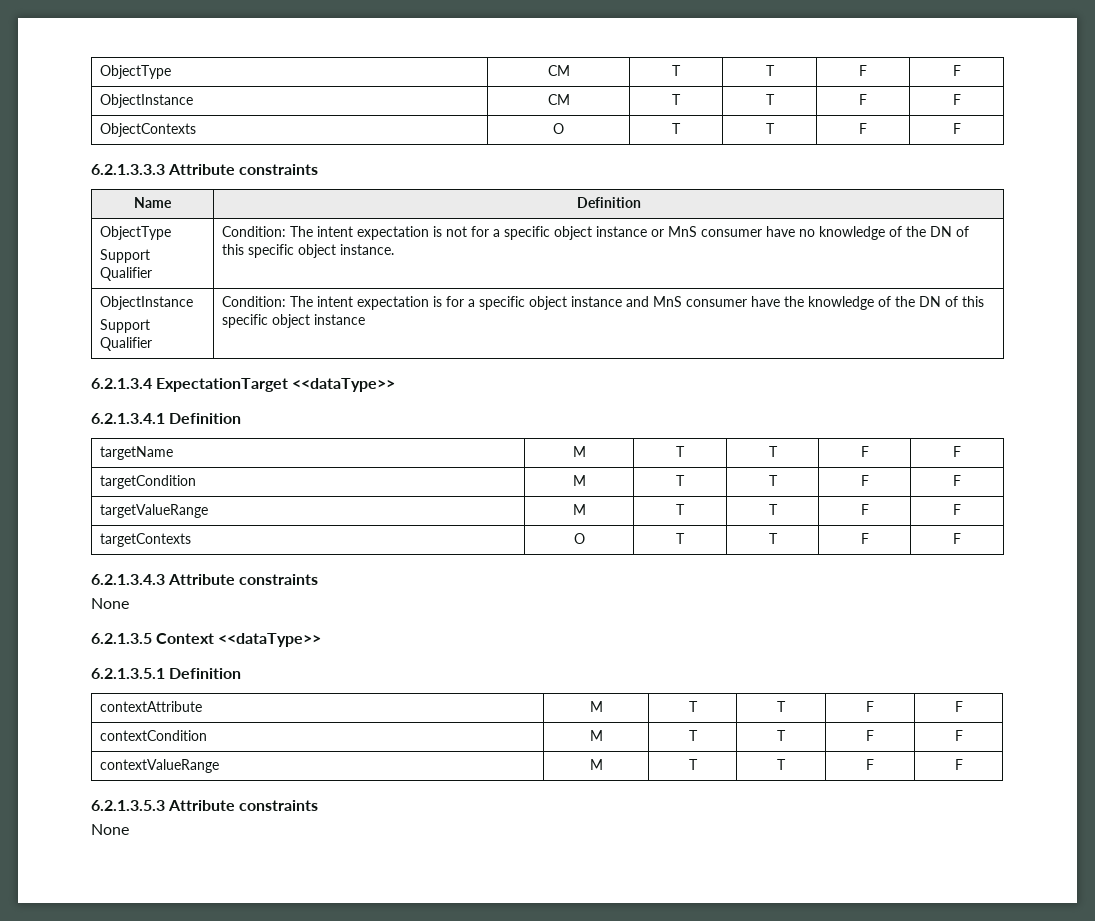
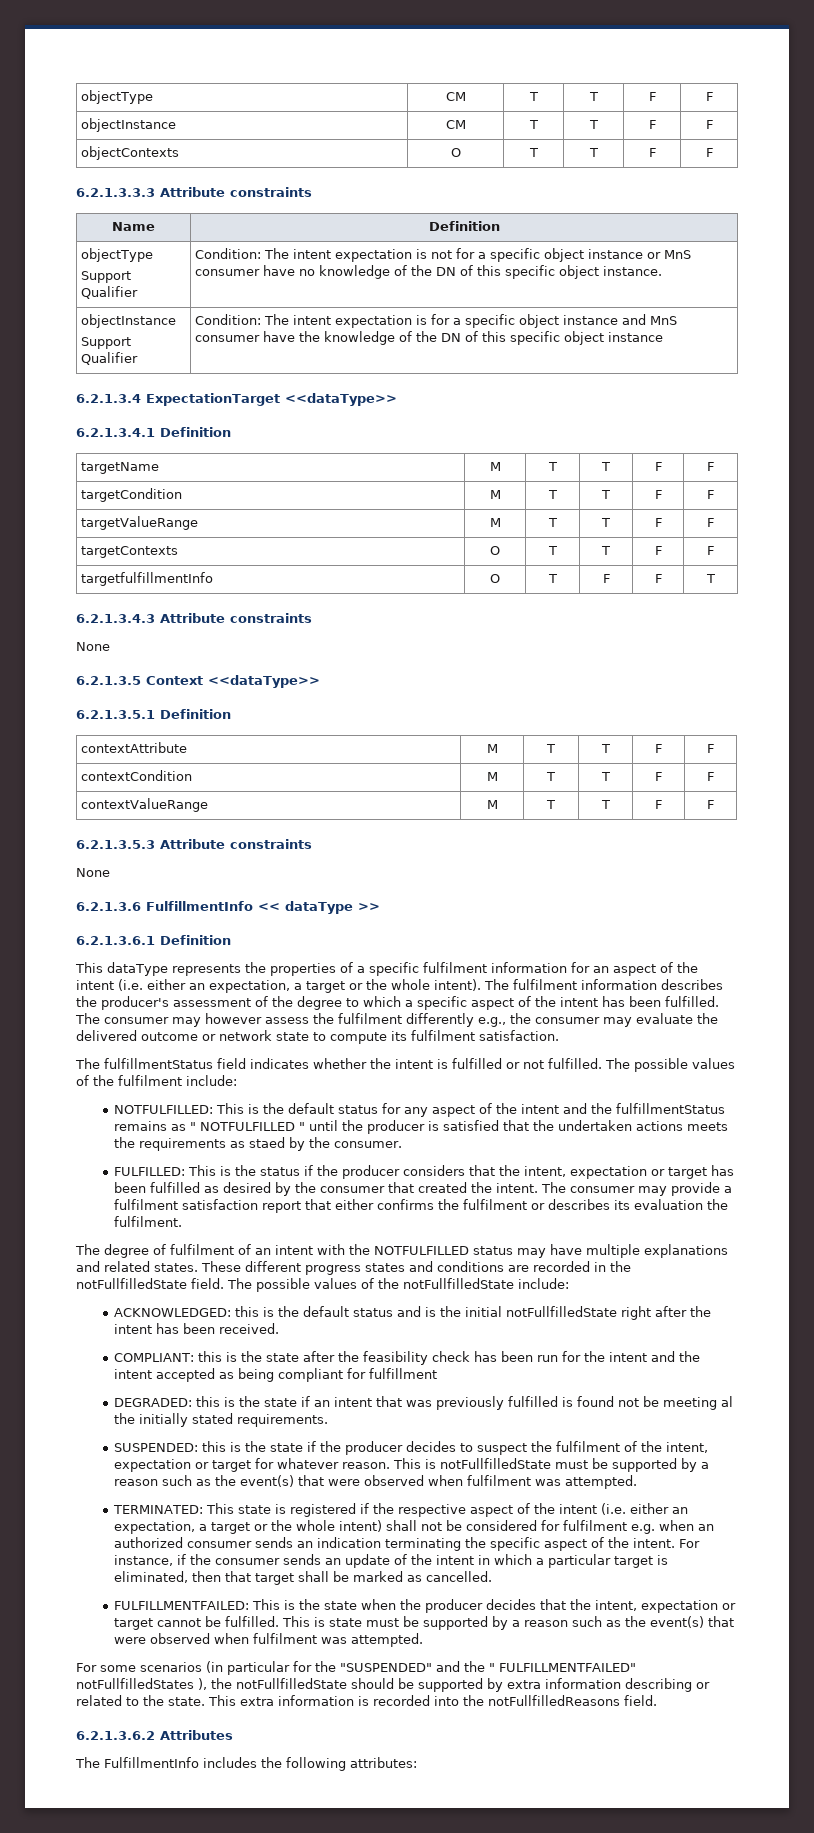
[100,65,172,79] [547,65,570,76] [672,65,681,76] [765,65,775,76] [859,65,867,76] [952,65,961,76] [100,94,194,108] [547,94,570,105] [672,94,681,105] [765,94,775,105] [859,94,867,105] [952,94,961,105] [100,123,197,137] ObjectType | CM | T | T | F | F // ObjectInstance | CM | T | T | F | F // ObjectContexts -> [81,90,154,104] [445,92,466,101] [528,92,538,101] [588,92,598,101] [648,92,656,101] [705,92,713,101] [81,118,177,132] [445,120,466,129] [528,120,538,129] [588,120,598,129] [648,120,656,129] [705,120,713,129] [81,146,180,160] objectType | CM | T | T | F | F // objectInstance | CM | T | T | F | F // objectContexts
[100,226,172,240] ObjectType -> [81,248,154,262] objectType
[100,296,194,310] ObjectInstance -> [81,314,177,328] objectInstance
(961, 538) none -> [81,572,214,586] [490,574,500,583] [547,574,557,583] [602,574,610,583] [654,574,662,583] [705,574,715,583] // targetfulfillmentInfo | O | T | F | F | T
(129, 829) none -> [76,901,380,914] [76,935,231,945] [75,962,698,976] [76,979,723,993] [76,996,719,1010] [75,1013,718,1027] [76,1030,559,1044] [75,1058,735,1072] [76,1075,237,1086] [113,1103,725,1117] [113,1120,728,1134] [113,1137,402,1151] [113,1165,734,1179] [113,1182,732,1196] [113,1199,728,1213] [113,1216,182,1227] [75,1244,728,1258] [76,1261,631,1275] [76,1278,569,1292] [113,1306,711,1320] [113,1323,279,1334] [113,1351,700,1365] [113,1368,437,1382] [113,1396,733,1410] [113,1413,328,1427] [113,1441,708,1455] [113,1458,709,1472] [113,1475,637,1489] [112,1503,688,1517] [113,1520,714,1534] [113,1537,700,1551] [113,1554,668,1568] [113,1571,492,1585] [113,1599,736,1613] [113,1616,734,1630] [113,1633,423,1647] [76,1661,636,1675] [76,1678,710,1692] [76,1695,657,1706] [76,1730,233,1740] [75,1757,417,1771] // 6.2.1.3.6 FulfillmentInfo << dataType >> // 6.2.1.3.6.1 Definition // This dataType represents the properties of a specific fulfilment information for an aspect of the intent (i.e. either an expectation, a target or the whole intent). The fulfilment information describes the producer's assessment of the degree to which a specific aspect of the intent has been fulfilled. The consumer may however assess the fulfilment differently e.g., the consumer may evaluate the delivered outcome or network state to compute its fulfilment satisfaction. // The fulfillmentStatus field indicates whether the intent is fulfilled or not fulfilled. The possible values of the fulfilment include: // NOTFULFILLED: This is the default status for any aspect of the intent and the fulfillmentStatus remains as " NOTFULFILLED " until the producer is satisfied that the undertaken actions meets the requirements as staed by the consumer. // FULFILLED: This is the status if the producer considers that the intent, expectation or target has been fulfilled as desired by the consumer that created the intent. The consumer may provide a fulfilment satisfaction report that either confirms the fulfilment or describes its evaluation the fulfilment. // The degree of fulfilment of an intent with the NOTFULFILLED status may have multiple explanations and related states. These different progress states and conditions are recorded in the notFullfilledState field. The possible values of the notFullfilledState include: // ACKNOWLEDGED: this is the default status and is the initial notFullfilledState right after the intent has been received. // COMPLIANT: this is the state after the feasibility check has been run for the intent and the intent accepted as being compliant for fulfillment // DEGRADED: this is the state if an intent that was previously fulfilled is found not be meeting al the initially stated requirements. // SUSPENDED: this is the state if the producer decides to suspect the fulfilment of the intent, expectation or target for whatever reason. This is notFullfilledState must be supported by a reason such as the event(s) that were observed when fulfilment was attempted. // TERMINATED: This state is registered if the respective aspect of the intent (i.e. either an expectation, a target or the whole intent) shall not be considered for fulfilment e.g. when an authorized consumer sends an indication terminating the specific aspect of the intent. For instance, if the consumer sends an update of the intent in which a particular target is eliminated, then that target shall be marked as cancelled. // FULFILLMENTFAILED: This is the state when the producer decides that the intent, expectation or target cannot be fulfilled. This is state must be supported by a reason such as the event(s) that were observed when fulfilment was attempted. // For some scenarios (in particular for the "SUSPENDED" and the " FULFILLMENTFAILED" notFullfilledStates ), the notFullfilledState should be supported by extra information describing or related to the state. This extra information is recorded into the notFullfilledReasons field. // 6.2.1.3.6.2 Attributes // The FulfillmentInfo includes the following attributes:

